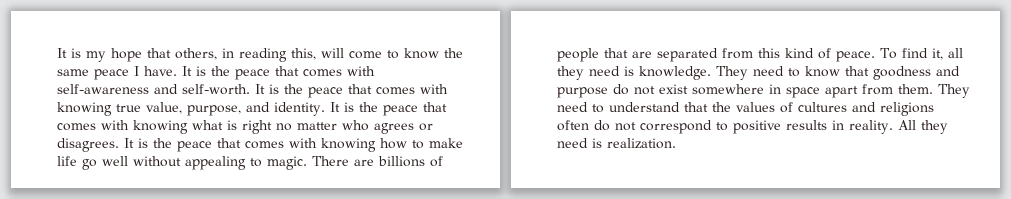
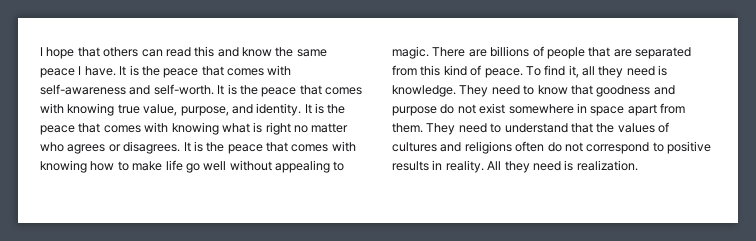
[57,48,399,62] It is my hope that others, in reading this, will come to -> [40,46,239,59] I hope that others can read this and

